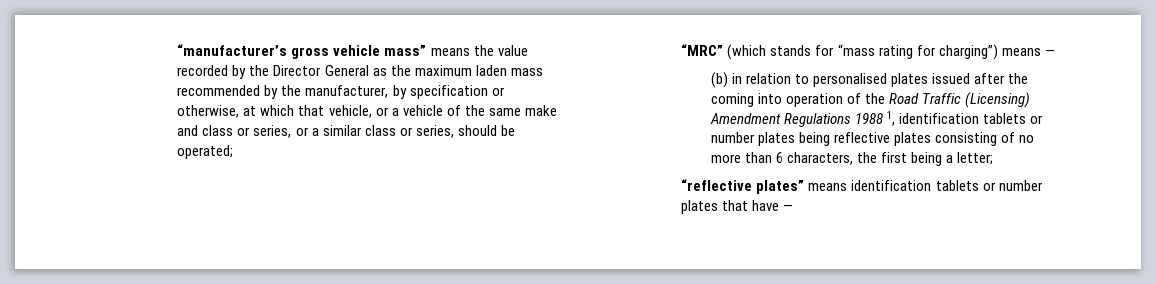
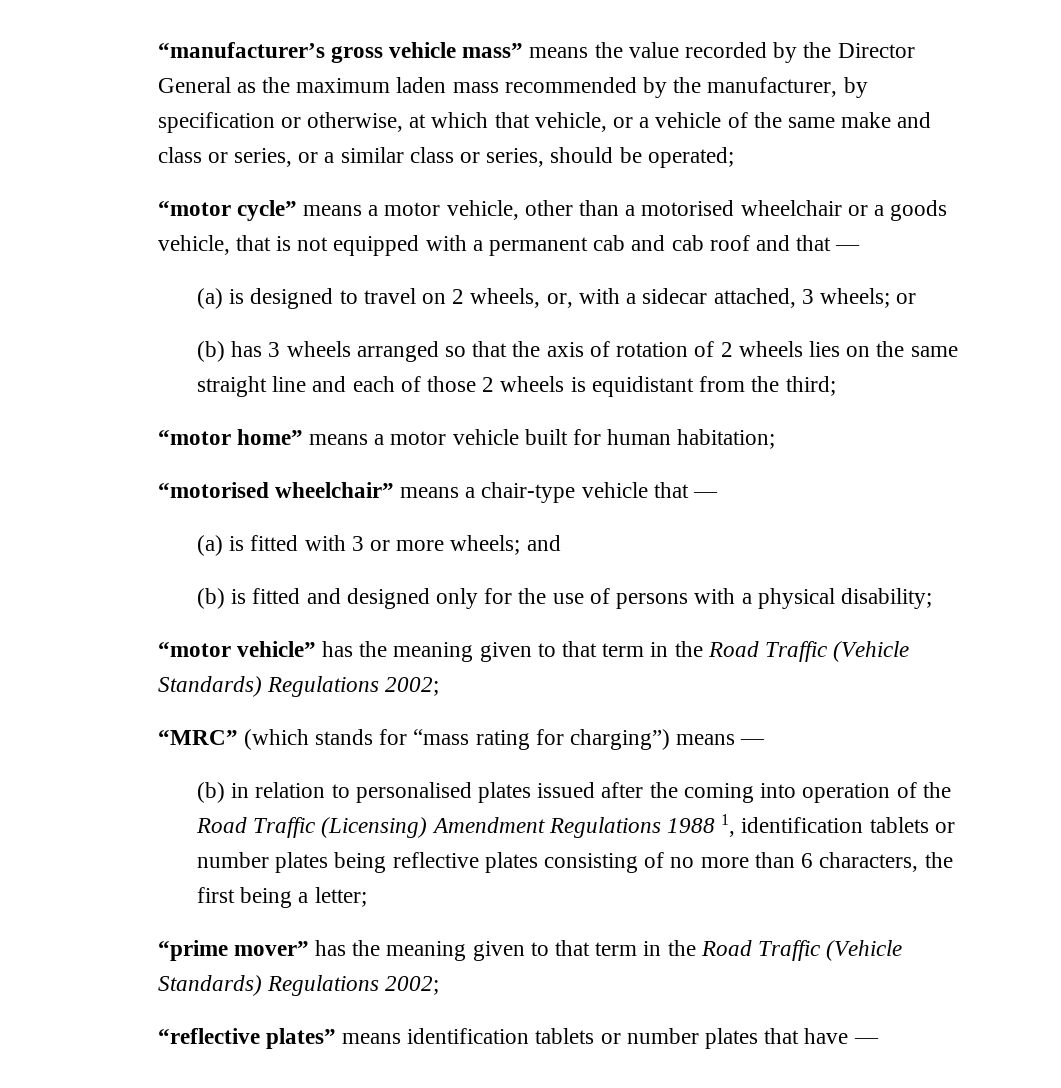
(234, 152) none -> [157,200,948,221] [157,235,861,256] [197,288,917,309] [197,341,958,362] [197,376,836,397] [157,429,776,449] [157,482,718,503] [197,535,561,556] [197,588,932,609] [157,641,910,662] [157,676,439,697] // “motor cycle” means a motor vehicle, other than a motorised wheelchair or a goods vehicle, that is not equipped with a permanent cab and cab roof and that — // (a) is designed to travel on 2 wheels, or, with a sidecar attached, 3 wheels; or // (b) has 3 wheels arranged so that the axis of rotation of 2 wheels lies on the same straight line and each of those 2 wheels is equidistant from the third; // “motor home” means a motor vehicle built for human habitation; // “motorised wheelchair” means a chair-type vehicle that — // (a) is fitted with 3 or more wheels; and // (b) is fitted and designed only for the use of persons with a physical disability; // “motor vehicle” has the meaning given to that term in the Road Traffic (Vehicle Standards) Regulations 2002;
(994, 158) none -> [157,940,903,961] [157,975,439,996] // “prime mover” has the meaning given to that term in the Road Traffic (Vehicle Standards) Regulations 2002;

